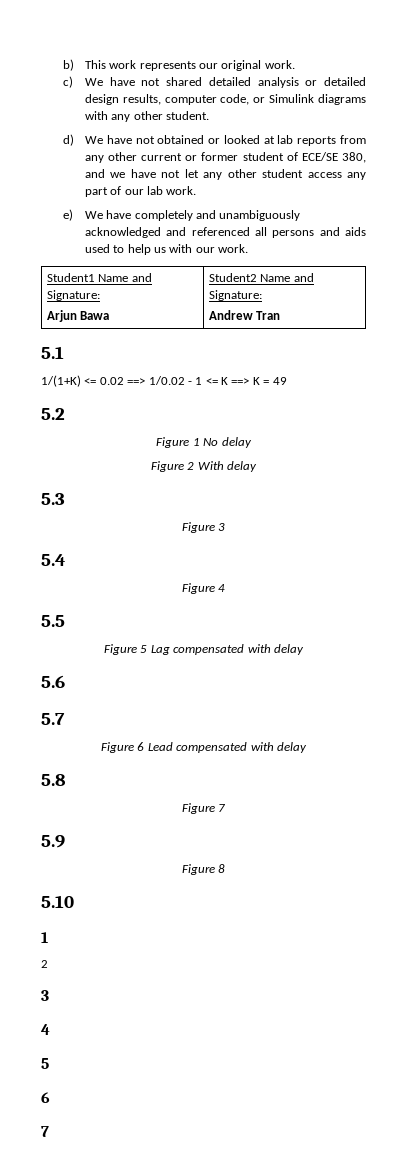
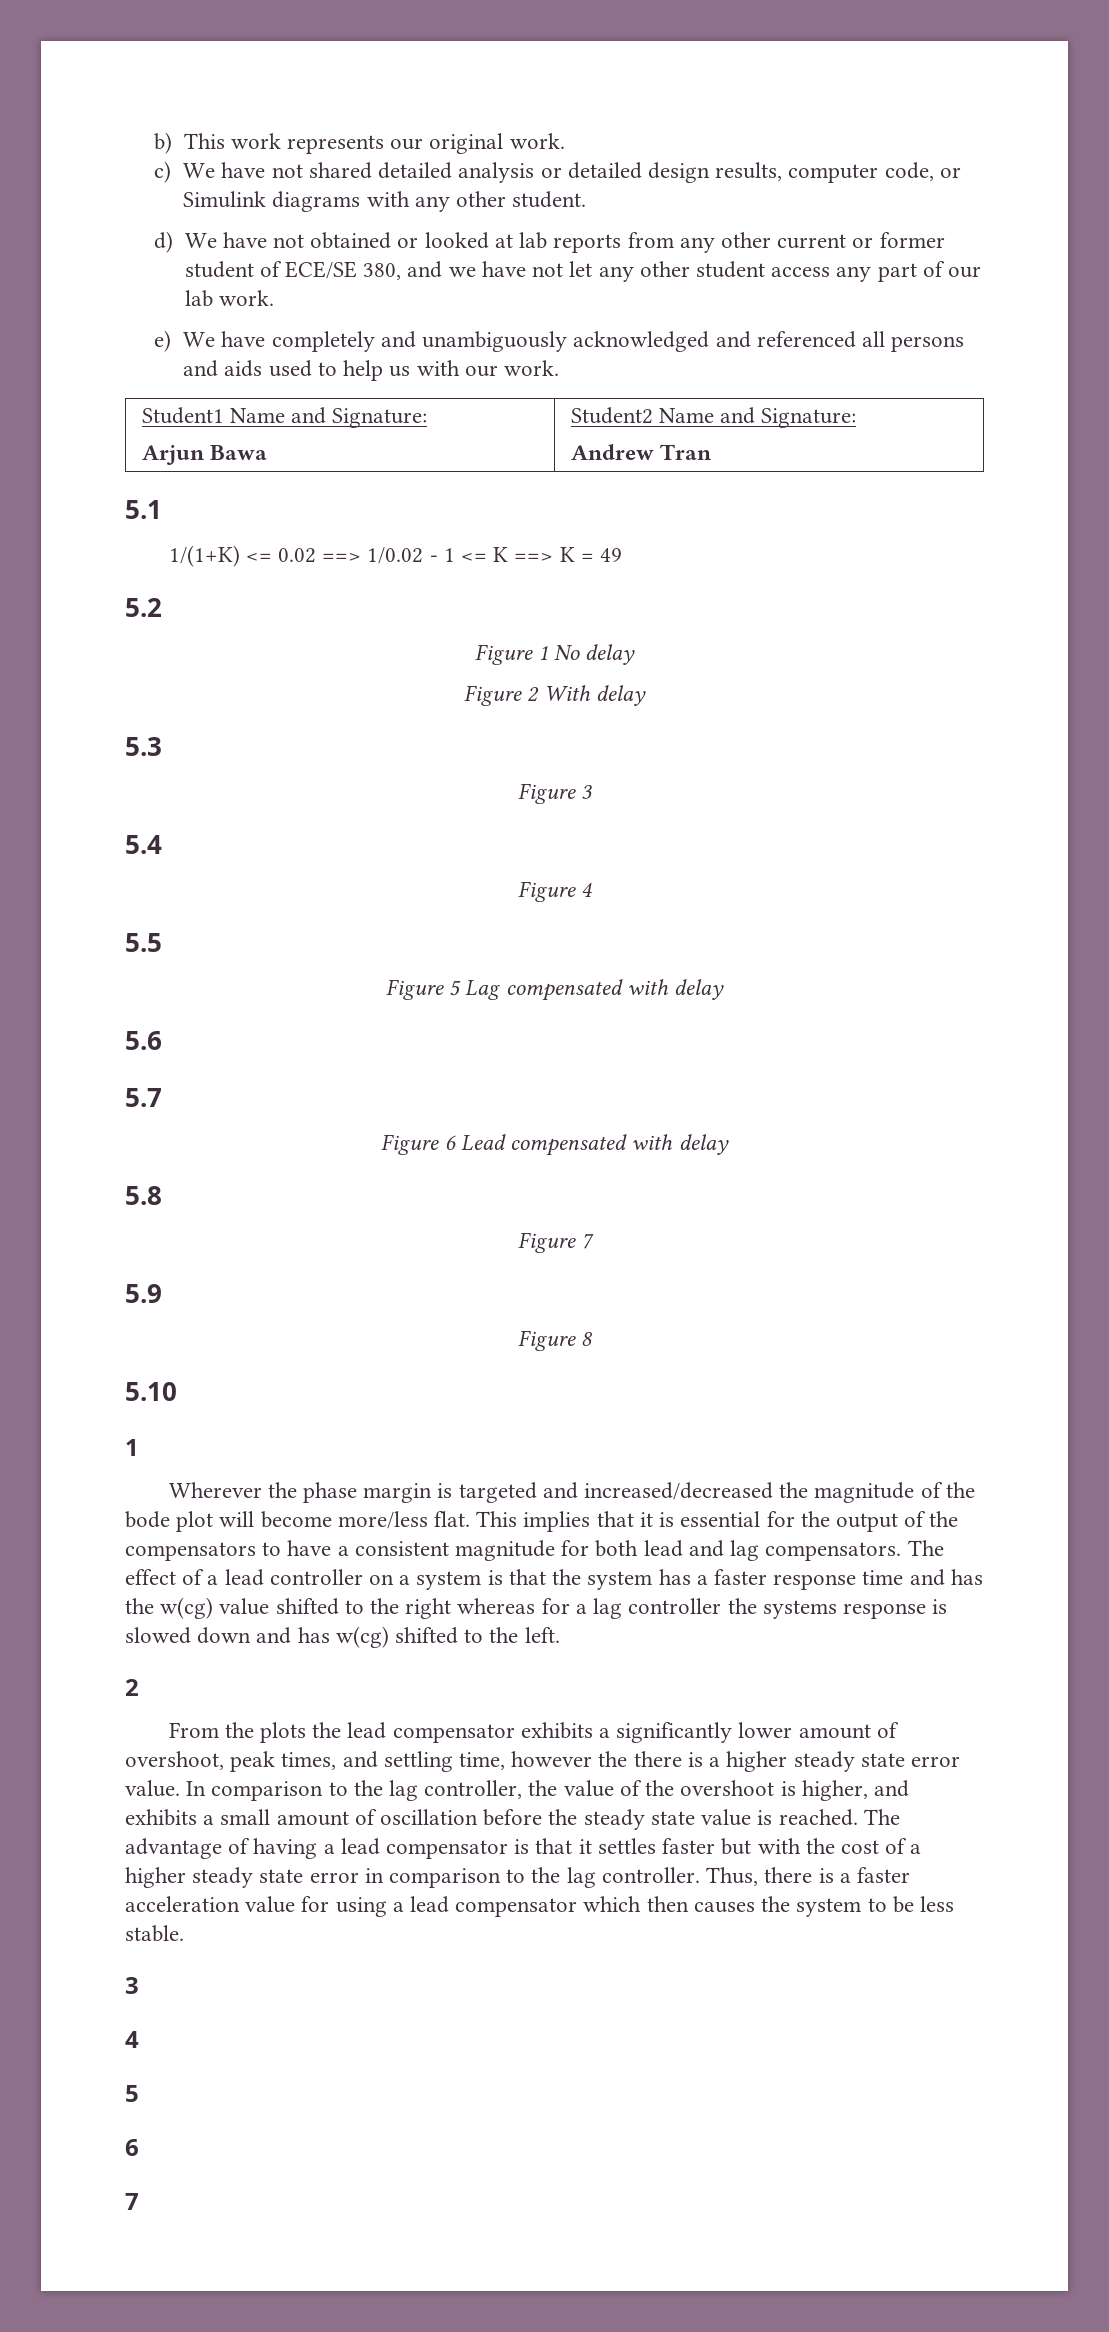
[41,960,48,968] 2 -> [168,1482,975,1503] [125,1511,959,1532] [125,1540,944,1561] [125,1569,983,1590] [125,1597,948,1619] [125,1626,560,1648] [125,1679,139,1696] [168,1722,899,1743] [125,1751,960,1772] [125,1780,909,1801] [125,1809,900,1830] [125,1838,922,1859] [125,1867,910,1888] [125,1896,954,1917] [125,1925,184,1942] Wherever the phase margin is targeted and increased/decreased the magnitude of the bode plot will become more/less flat. This implies that it is essential for the output of the compensators to have a consistent magnitude for both lead and lag compensators. The effect of a lead controller on a system is that the system has a faster response time and has the w(cg) value shifted to the right whereas for a lag controller the systems response is slowed down and has w(cg) shifted to the left. // 2 // From the plots the lead compensator exhibits a significantly lower amount of overshoot, peak times, and settling time, however the there is a higher steady state error value. In comparison to the lag controller, the value of the overshoot is higher, and exhibits a small amount of oscillation before the steady state value is reached. The advantage of having a lead compensator is that it settles faster but with the cost of a higher steady state error in comparison to the lag controller. Thus, there is a faster acceleration value for using a lead compensator which then causes the system to be less stable.

